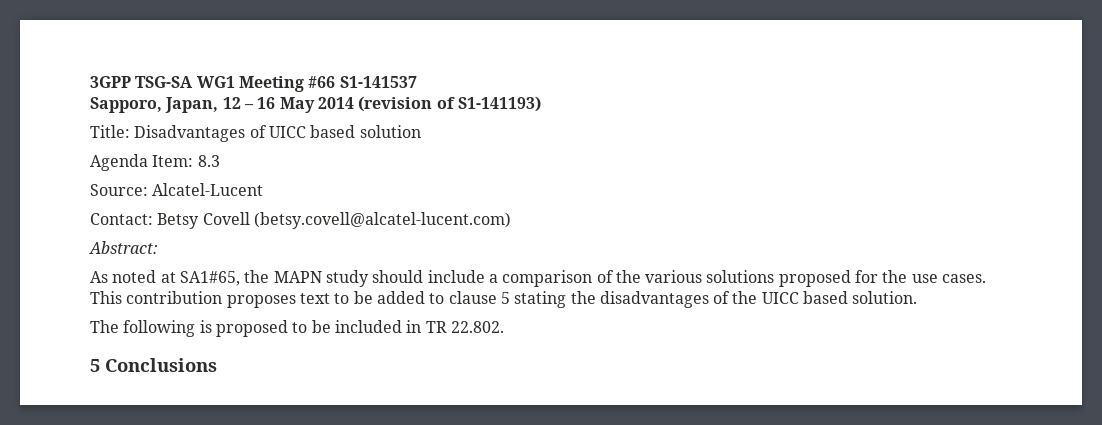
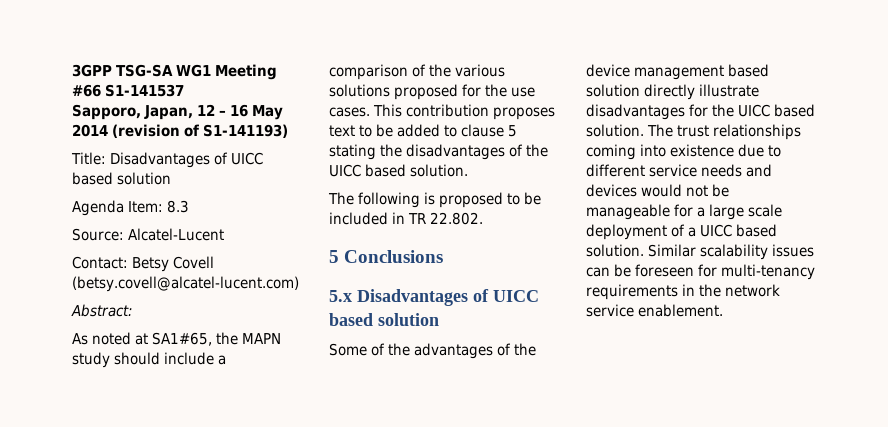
(217, 365) none -> [329,289,539,306] [329,313,439,326] [329,343,536,359] [586,64,769,80] [586,84,759,100] [586,104,815,120] [586,124,801,140] [586,144,781,160] [586,164,772,177] [586,184,729,197] [586,204,782,220] [586,224,777,240] [586,244,814,260] [586,264,815,280] [586,284,780,300] [586,304,723,317] // 5.x Disadvantages of UICC based solution // Some of the advantages of the device management based solution directly illustrate disadvantages for the UICC based solution. The trust relationships coming into existence due to different service needs and devices would not be manageable for a large scale deployment of a UICC based solution. Similar scalability issues can be foreseen for multi-tenancy requirements in the network service enablement.

